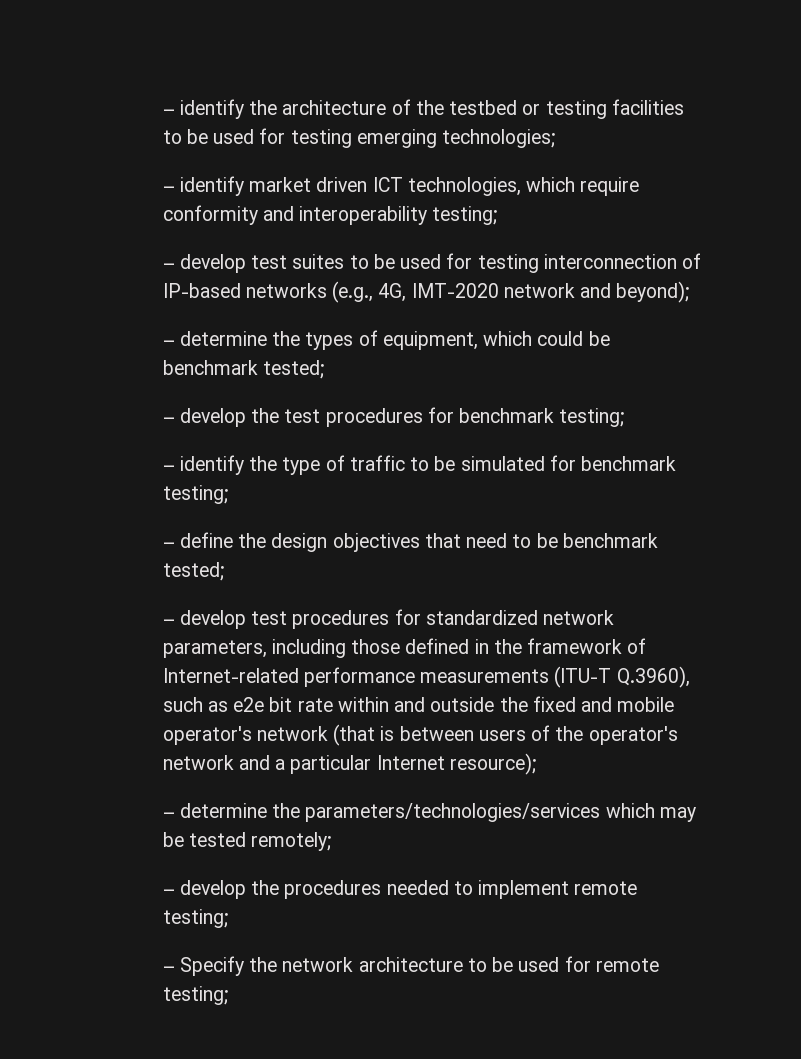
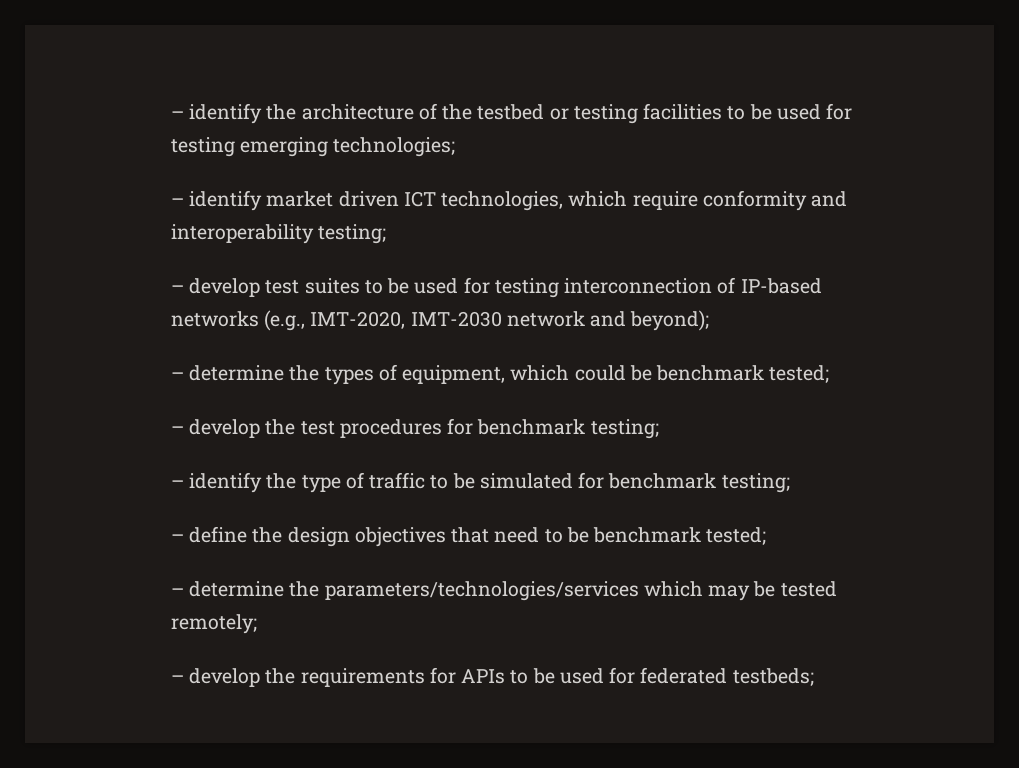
[378,283,499,302] 4G, IMT-2020 -> [310,311,502,329] IMT-2020, IMT-2030
[162,609,615,629] [162,638,647,658] [162,666,690,688] [162,696,675,712] [162,724,678,746] [162,753,536,775] // – develop test procedures for standardized network parameters, including those defined in the framework of Internet-related performance measurements (ITU-T Q.3960), such as e2e bit rate within and outside the fixed and mobile operator's network (that is between users of the operator's network and a particular Internet resource); -> (767, 536) none
[284,880,638,899] [162,909,228,928] [162,956,659,976] [162,986,228,1005] procedures needed to implement remote testing; // – Specify the network architecture to be used for remote testing; -> [300,667,814,687] requirements for APIs to be used for federated testbeds;

